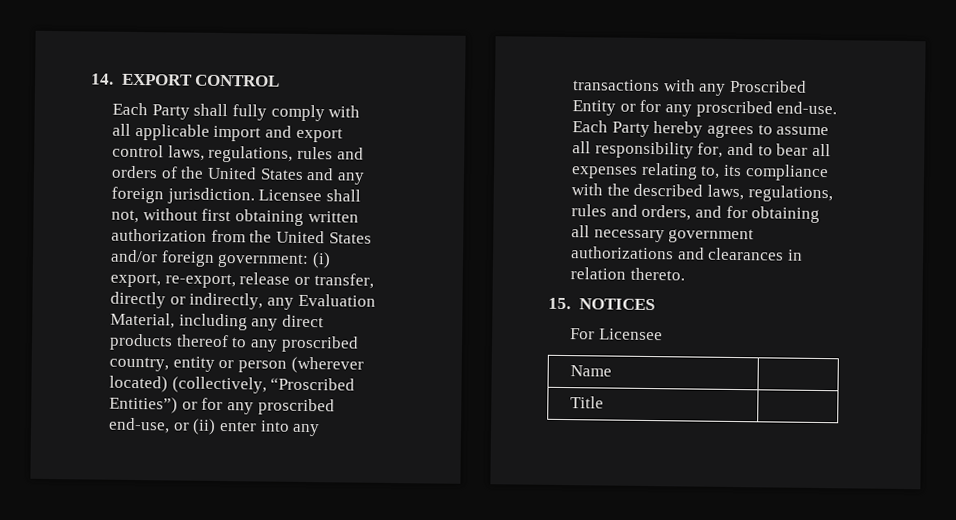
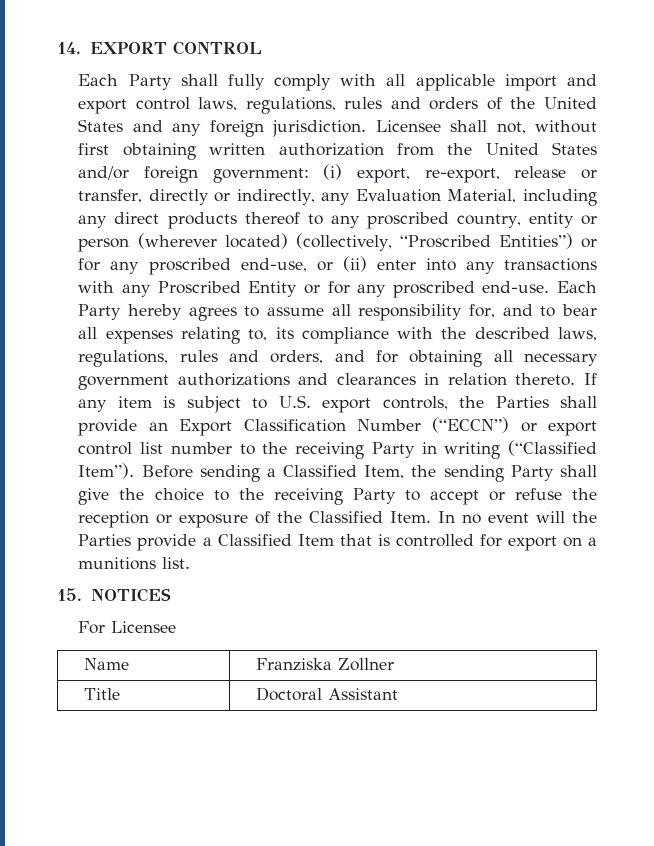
(685, 274) none -> [584,373,597,385] [78,395,597,413] [78,417,597,436] [78,440,598,459] [78,463,598,482] [78,488,597,505] [78,511,598,528] [78,534,597,551] [78,557,191,570] If any item is subject to U.S. export controls, the Parties shall provide an Export Classification Number (“ECCN”) or export control list number to the receiving Party in writing (“Classified Item”). Before sending a Classified Item, the sending Party shall give the choice to the receiving Party to accept or refuse the reception or exposure of the Classified Item. In no event will the Parties provide a Classified Item that is controlled for export on a munitions list.
(613, 371) none -> [255,658,394,671] Franziska Zollner
(605, 402) none -> [255,687,398,701] Doctoral Assistant

